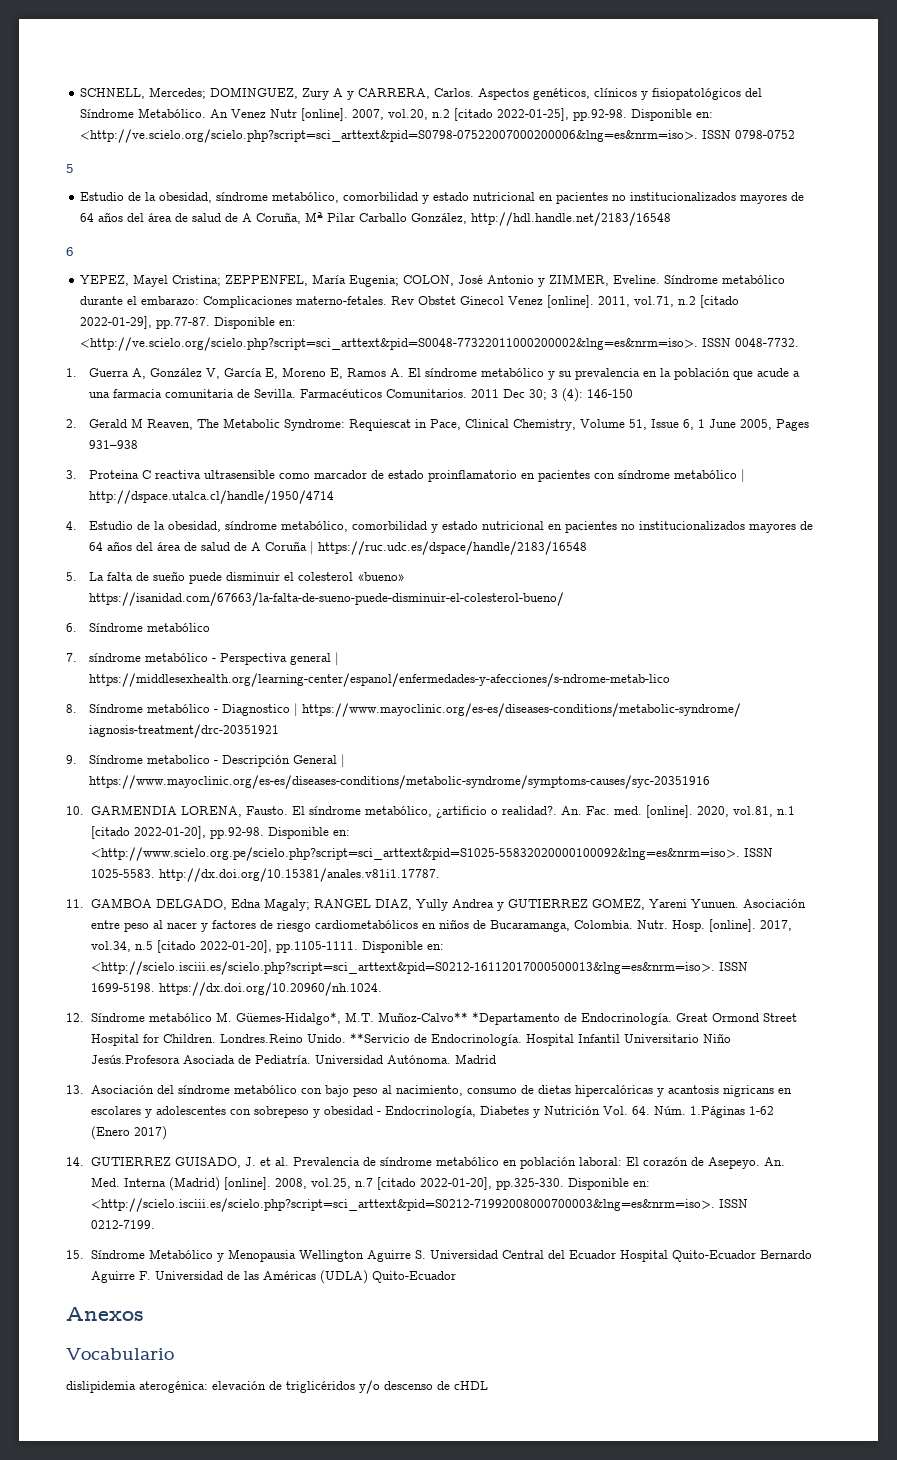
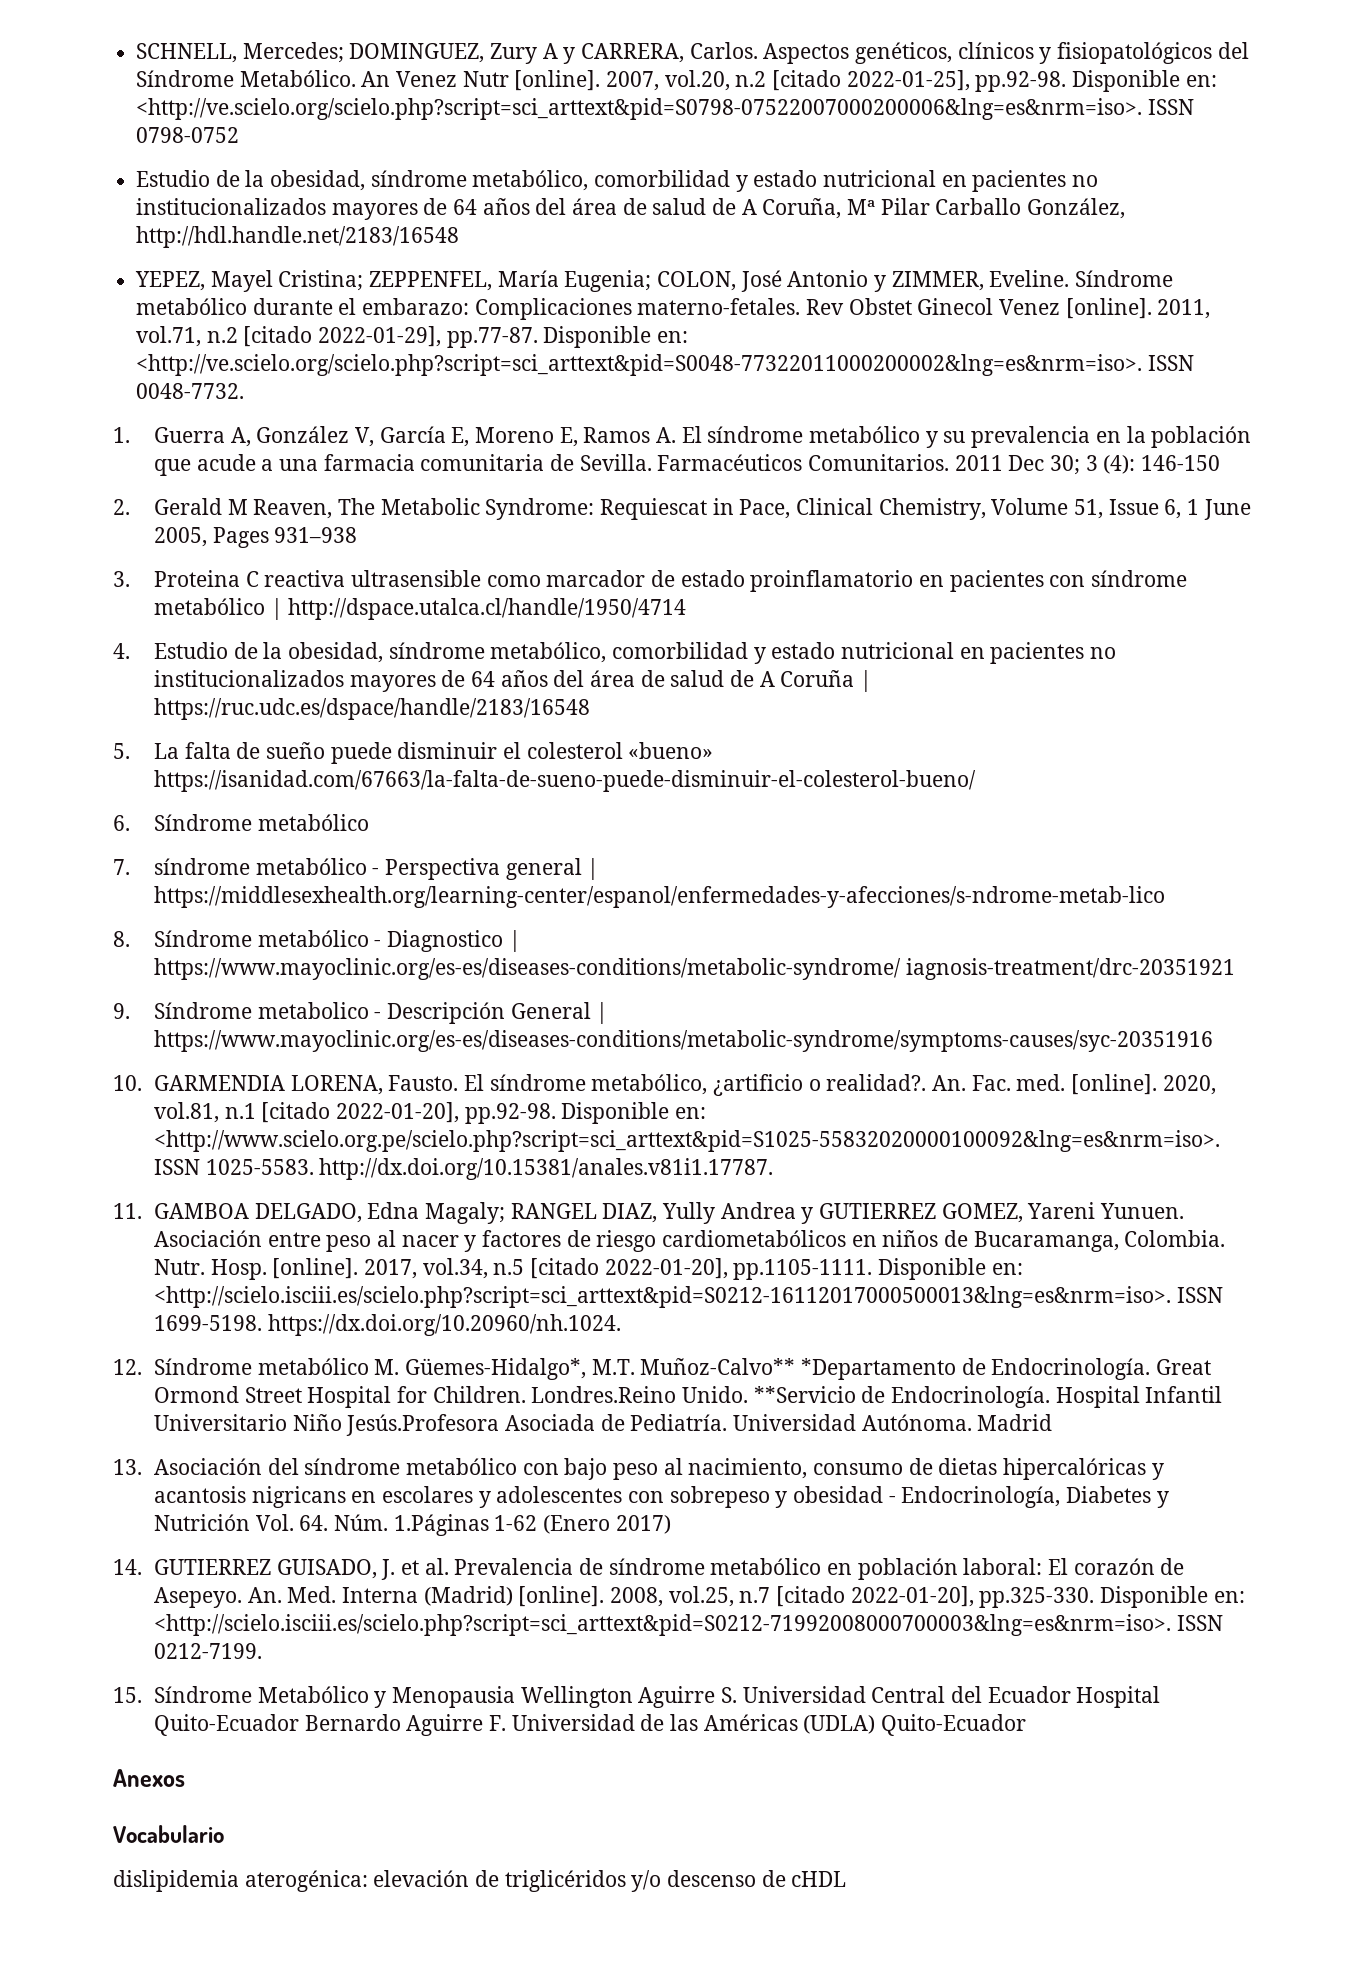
[66,164,73,173] // 5 -> (240, 135) none
[66,247,73,256] // 6 -> (460, 237) none

